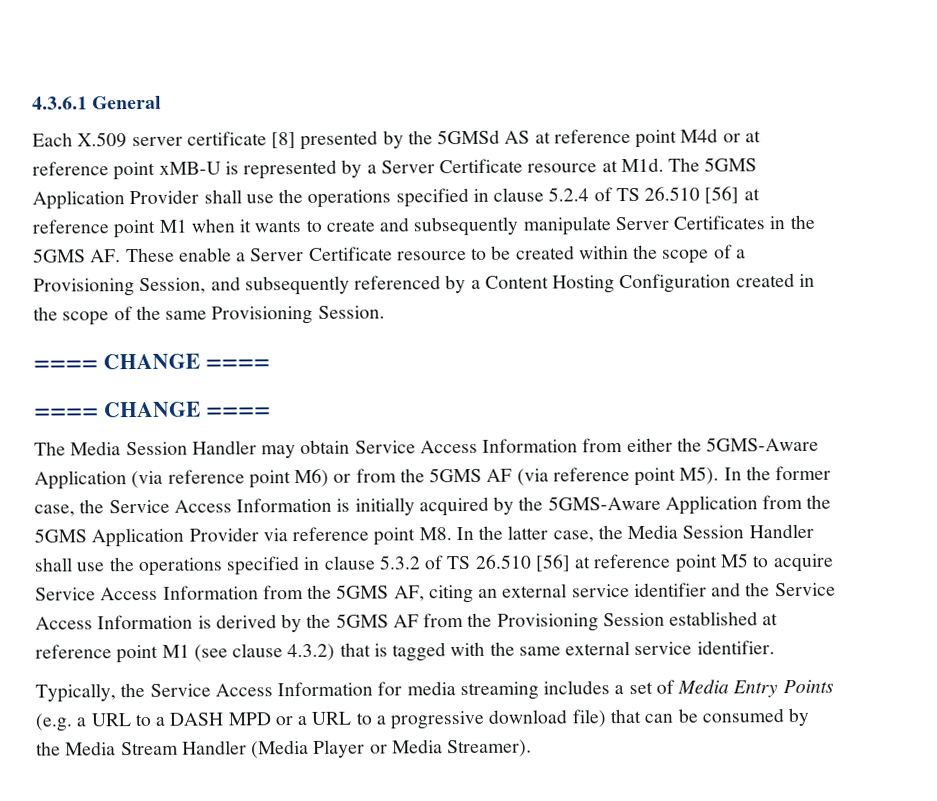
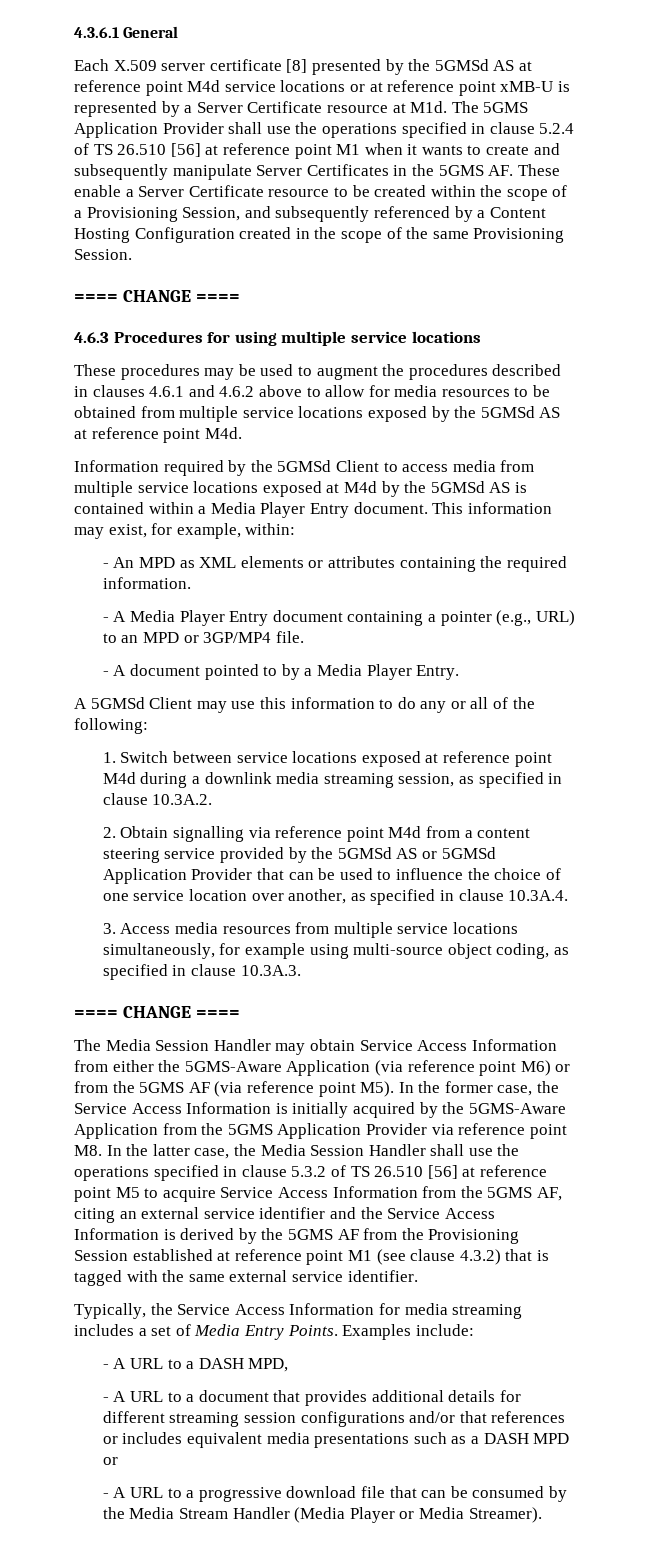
(719, 135) none -> [224,80,346,92] service locations
(270, 364) none -> [74,331,481,346] [74,364,562,380] [74,385,551,397] [74,406,561,422] [74,427,242,443] [74,460,535,476] [74,481,527,497] [74,502,552,518] [74,523,296,539] [102,556,567,572] [102,577,191,589] [102,610,575,626] [102,631,304,643] [102,664,460,680] [74,697,535,713] [74,718,148,734] [102,751,552,767] [102,772,563,788] [102,793,213,805] [102,826,531,842] [102,847,496,863] [102,868,561,884] [102,889,569,905] [102,922,518,938] [102,943,569,959] [102,964,301,980] // 4.6.3 Procedures for using multiple service locations // These procedures may be used to augment the procedures described in clauses 4.6.1 and 4.6.2 above to allow for media resources to be obtained from multiple service locations exposed by the 5GMSd AS at reference point M4d. // Information required by the 5GMSd Client to access media from multiple service locations exposed at M4d by the 5GMSd AS is contained within a Media Player Entry document. This information may exist, for example, within: // - An MPD as XML elements or attributes containing the required information. // - A Media Player Entry document containing a pointer (e.g., URL) to an MPD or 3GP/MP4 file. // - A document pointed to by a Media Player Entry. // A 5GMSd Client may use this information to do any or all of the following: // 1. Switch between service locations exposed at reference point M4d during a downlink media streaming session, as specified in clause 10.3A.2. // 2. Obtain signalling via reference point M4d from a content steering service provided by the 5GMSd AS or 5GMSd Application Provider that can be used to influence the choice of one service location over another, as specified in clause 10.3A.4. // 3. Access media resources from multiple service locations simultaneously, for example using multi-source object coding, as specified in clause 10.3A.3.
[782,679,834,694] [35,713,151,732] Points (e.g. a URL to -> [287,1324,474,1340] [102,1358,289,1372] [102,1390,521,1406] [102,1411,566,1427] [102,1432,467,1448] Points. Examples include: // - A URL to a DASH MPD, // - A URL to a document that provides additional details for different streaming session configurations and/or that references or includes equivalent media presentations such as
[297,715,308,726] a -> [102,1487,127,1498] // - A
[571,709,606,728] file) -> [360,1486,385,1498] file

